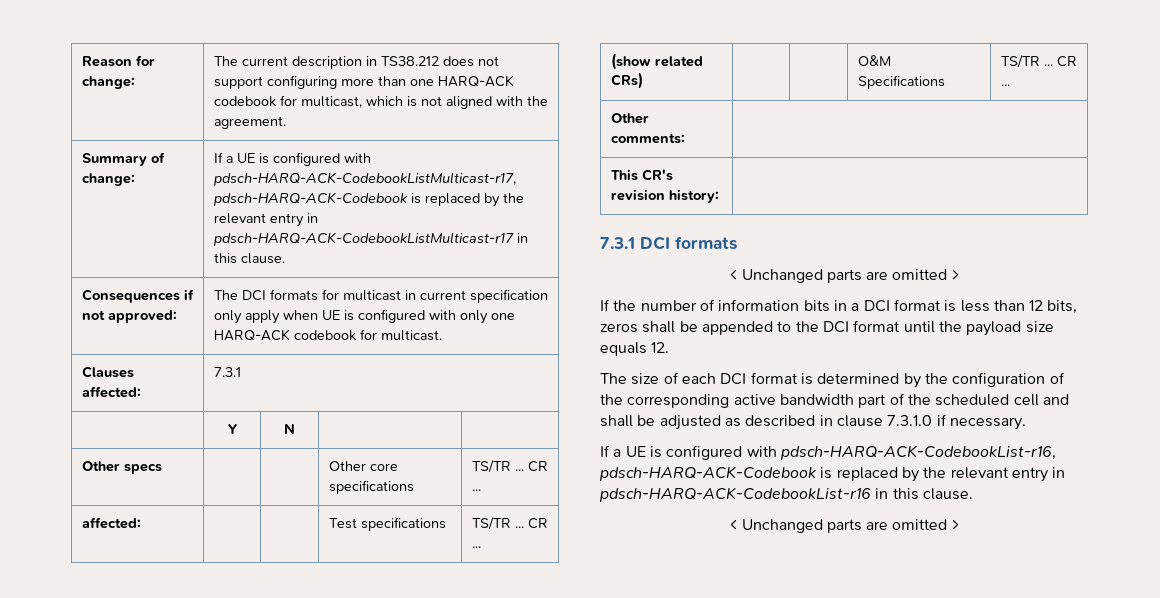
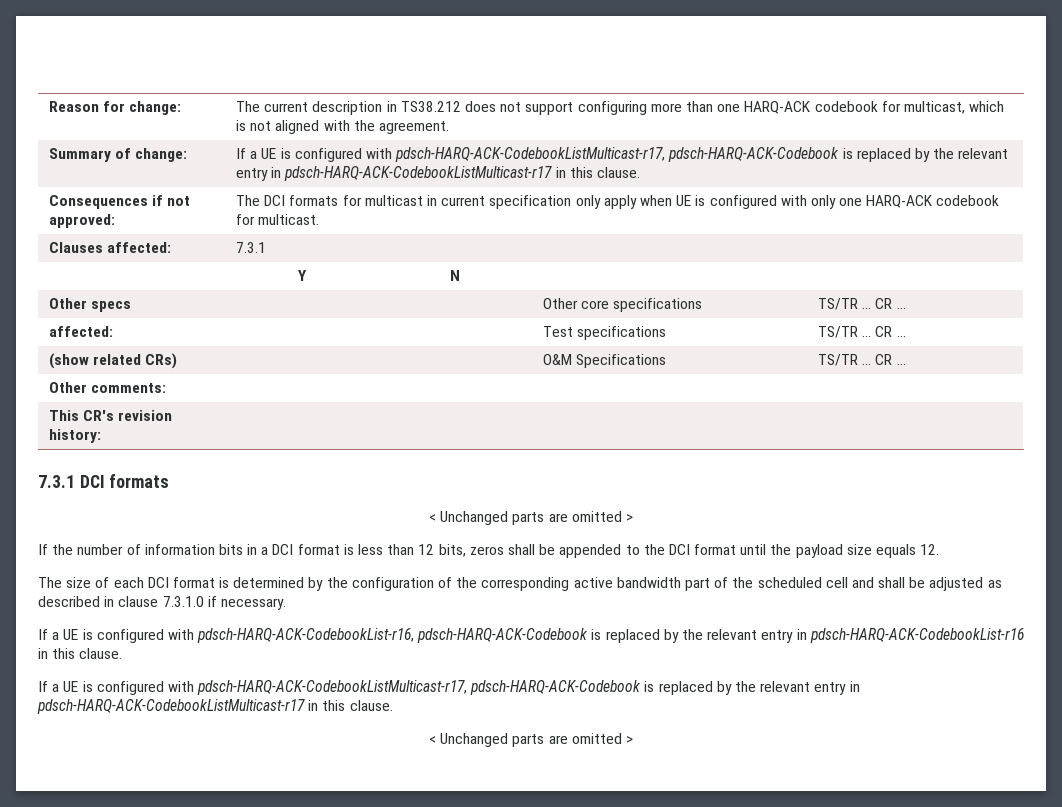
(973, 494) none -> [38,680,860,695] [37,699,393,714] // If a UE is configured with pdsch-HARQ-ACK-CodebookListMulticast-r17, pdsch-HARQ-ACK-Codebook is replaced by the relevant entry in pdsch-HARQ-ACK-CodebookListMulticast-r17 in this clause.

